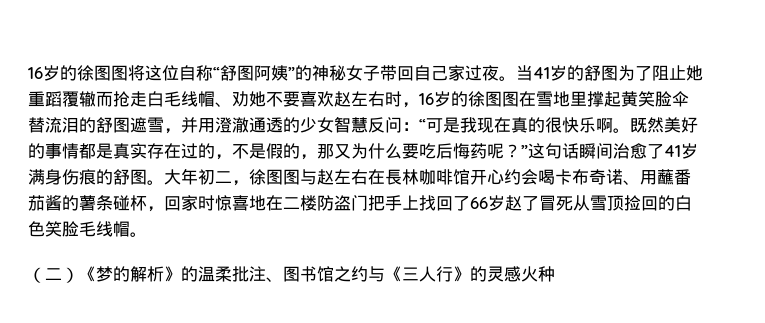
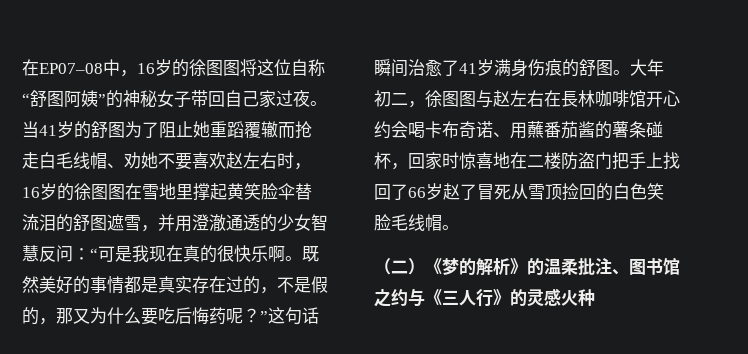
(28, 73) none -> [22,59,137,77] 在EP07–08中，

